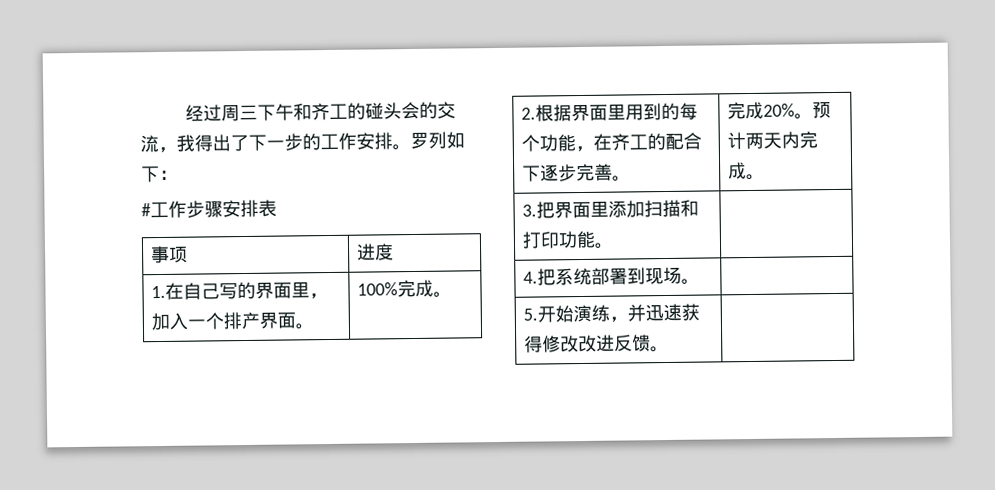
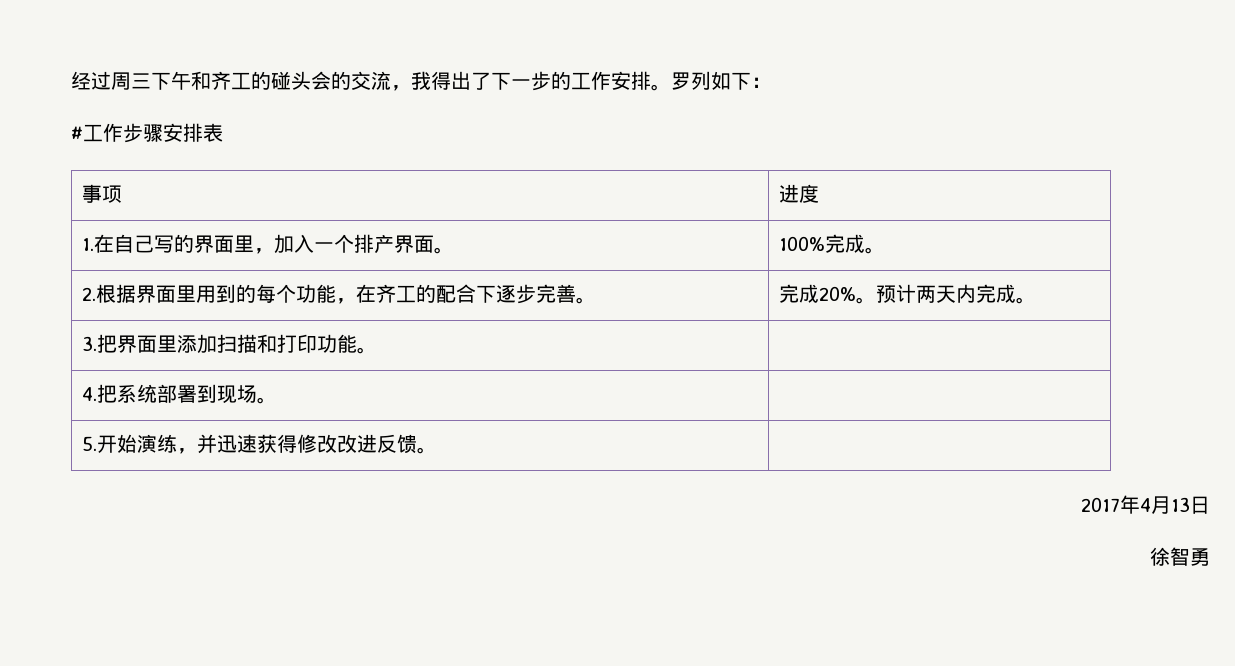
(670, 349) none -> [1081,495,1210,514] [1150,547,1210,566] // 2017年4月13日 // 徐智勇

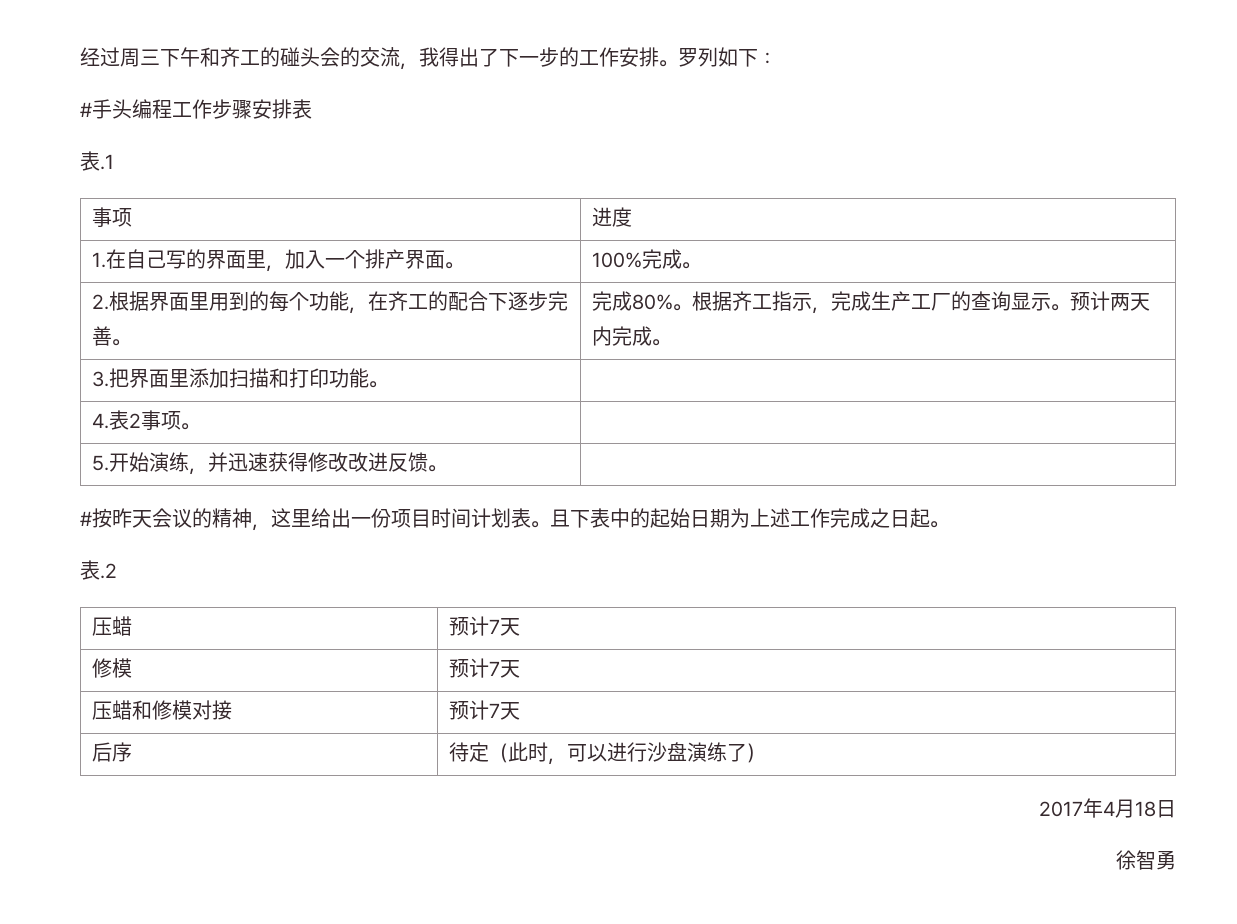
(83, 133) none -> [92,99,172,119] 手头编程
(223, 132) none -> [80,151,114,171] // 表.1
[818,286,856,301] 20% -> [631,291,1051,314] 80%。根据齐工指示，完成生产工厂的查询显示
[96,384,257,404] 把系统部署到现场 -> [108,410,181,430] 表2事项
(437, 450) none -> [80,508,949,531] [80,560,117,580] [91,616,132,636] [448,616,520,636] [91,658,132,678] [448,658,520,678] [91,700,232,720] [448,700,520,720] [91,742,132,762] [448,742,766,765] // #按昨天会议的精神，这里给出一份项目时间计划表。且下表中的起始日期为上述工作完成之日起。 // 表.2 // 压蜡 | 预计7天 // 修模 | 预计7天 // 压蜡和修模对接 | 预计7天 // 后序 | 待定（此时，可以进行沙盘演练了）
[1171,497,1190,512] 13 -> [1135,801,1156,817] 18

